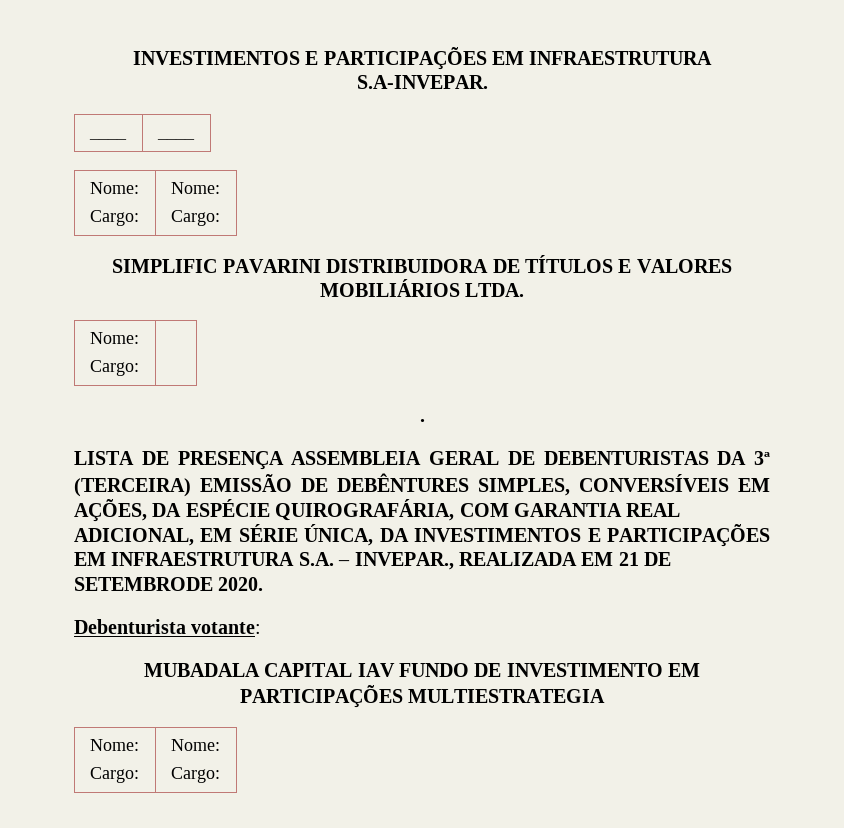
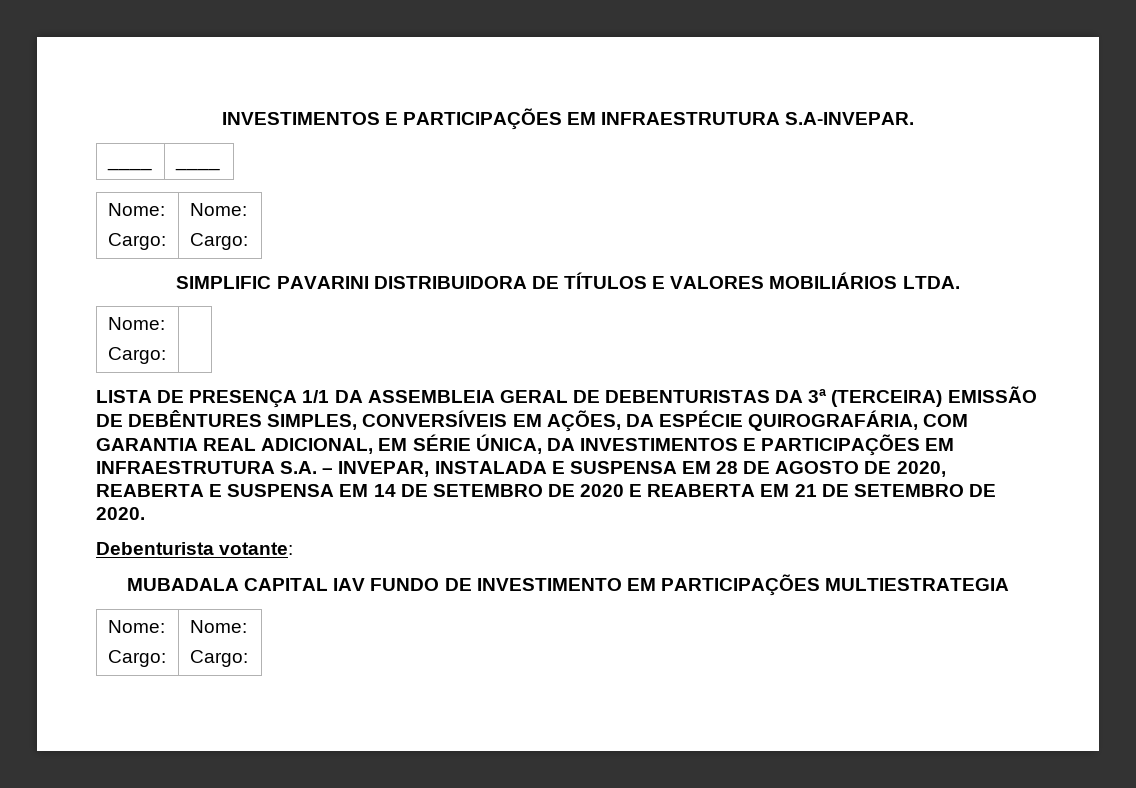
[419,419,425,422] // . -> (166, 355) none
(284, 460) none -> [302,390,363,403] 1/1 DA
[354,552,577,570] INVEPAR., REALIZADA -> [338,461,946,477] [96,484,756,497] INVEPAR, INSTALADA E SUSPENSA EM 28 DE AGOSTO DE 2020, REABERTA E SUSPENSA EM 14 DE SETEMBRO DE 2020 E REABERTA
[74,577,213,591] SETEMBRODE -> [853,484,996,497] SETEMBRO DE

